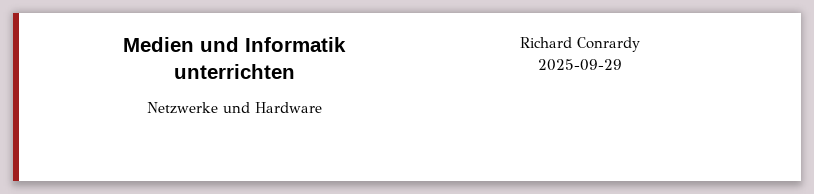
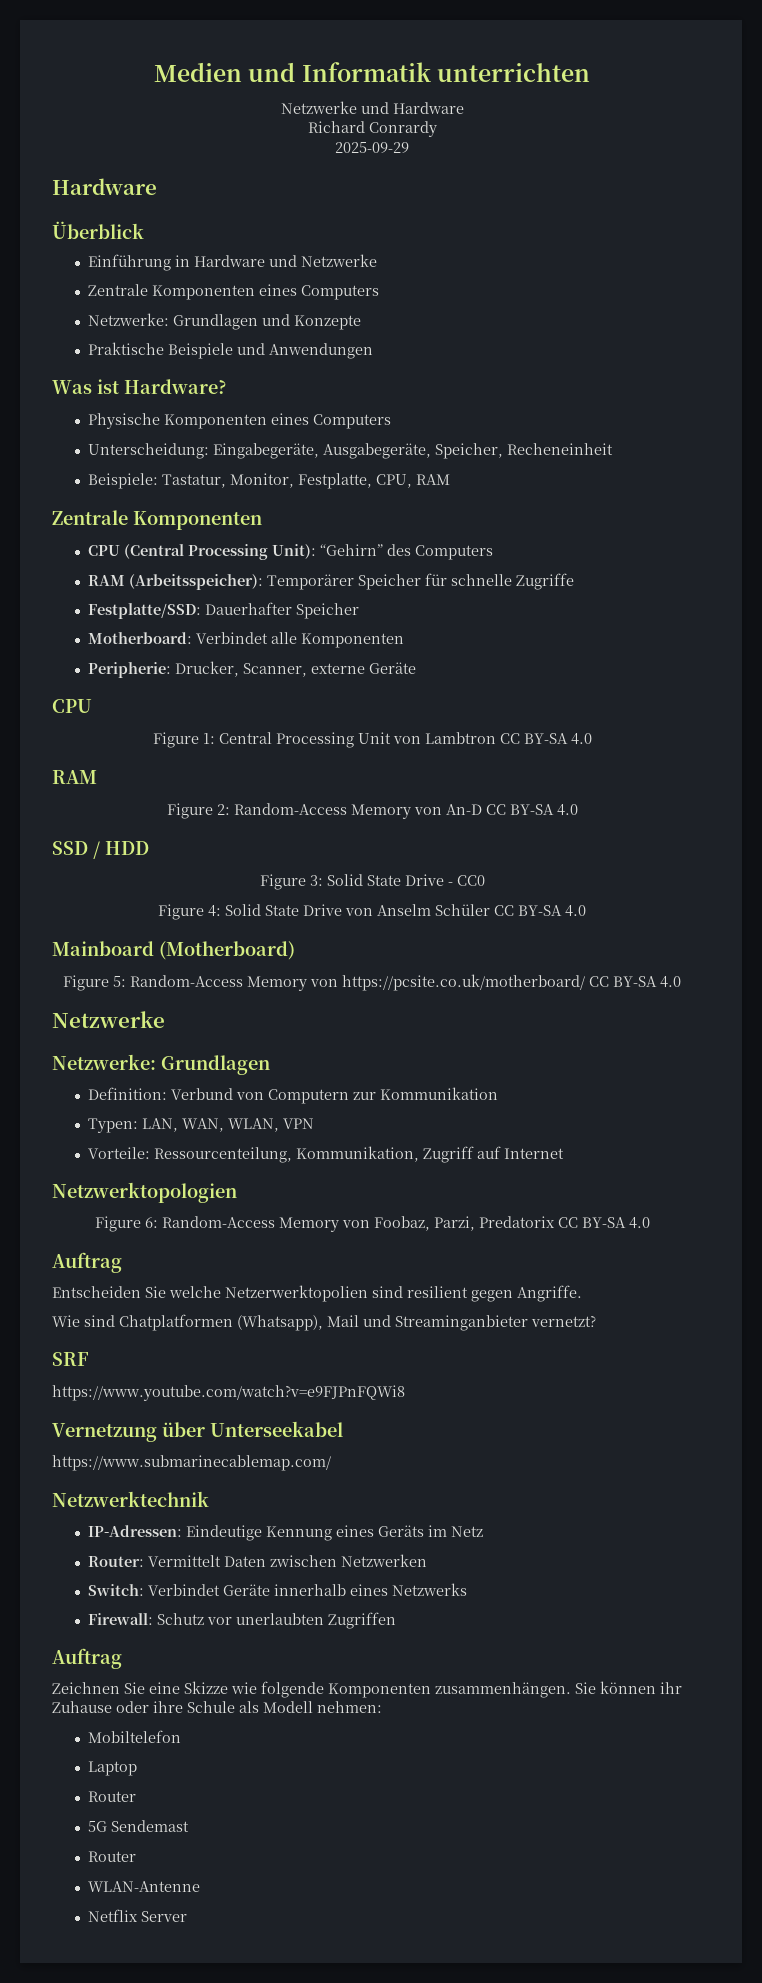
(622, 65) none -> [52,178,157,195] [52,221,144,239] [87,254,377,271] [87,284,379,300] [87,313,361,330] [87,342,373,359] [52,379,227,394] [87,413,391,429] [87,443,613,459] [87,473,450,489] [52,510,262,530] [87,544,493,560] [87,573,574,590] [87,602,359,619] [87,632,404,648] [87,661,416,678] [52,699,92,713] [152,732,592,748] [52,770,97,784] [166,803,578,819] [52,841,149,859] [259,874,485,890] [158,904,586,920] [52,941,295,960] [63,974,681,991] [52,1011,165,1028] [52,1054,270,1075] [87,1087,498,1104] [87,1118,314,1133] [87,1146,564,1163] [52,1182,237,1203] [94,1216,650,1232] [52,1252,122,1273] [52,1285,582,1302] [52,1314,596,1331] [52,1352,89,1366] [52,1385,405,1401] [52,1421,343,1442] [52,1455,331,1471] [52,1491,209,1507] [87,1525,483,1541] [87,1554,427,1567] [87,1583,467,1596] [87,1612,396,1629] [52,1648,122,1669] [52,1681,682,1698] [52,1701,382,1713] [87,1730,181,1743] [87,1761,137,1776] [87,1791,136,1802] [87,1820,189,1832] [87,1851,136,1862] [87,1881,200,1892] [87,1909,187,1922] // Hardware // Überblick // Einführung in Hardware und Netzwerke // Zentrale Komponenten eines Computers // Netzwerke: Grundlagen und Konzepte // Praktische Beispiele und Anwendungen // Was ist Hardware? // Physische Komponenten eines Computers // Unterscheidung: Eingabegeräte, Ausgabegeräte, Speicher, Recheneinheit // Beispiele: Tastatur, Monitor, Festplatte, CPU, RAM // Zentrale Komponenten // CPU (Central Processing Unit): “Gehirn” des Computers // RAM (Arbeitsspeicher): Temporärer Speicher für schnelle Zugriffe // Festplatte/SSD: Dauerhafter Speicher // Motherboard: Verbindet alle Komponenten // Peripherie: Drucker, Scanner, externe Geräte // CPU // Figure 1: Central Processing Unit von Lambtron CC BY-SA 4.0 // RAM // Figure 2: Random-Access Memory von An-D CC BY-SA 4.0 // SSD / HDD // Figure 3: Solid State Drive - CC0 // Figure 4: Solid State Drive von Anselm Schüler CC BY-SA 4.0 // Mainboard (Motherboard) // Figure 5: Random-Access Memory von https://pcsite.co.uk/motherboard/ CC BY-SA 4.0 // Netzwerke // Netzwerke: Grundlagen // Definition: Verbund von Computern zur Kommunikation // Typen: LAN, WAN, WLAN, VPN // Vorteile: Ressourcenteilung, Kommunikation, Zugriff auf Internet // Netzwerktopologien // Figure 6: Random-Access Memory von Foobaz, Parzi, Predatorix CC BY-SA 4.0 // Auftrag // Entscheiden Sie welche Netzerwerktopolien sind resilient gegen Angriffe. // Wie sind Chatplatformen (Whatsapp), Mail und Streaminganbieter vernetzt? // SRF // https://www.youtube.com/watch?v=e9FJPnFQWi8 // Vernetzung über Unterseekabel // https://www.submarinecablemap.com/ // Netzwerktechnik // IP-Adressen: Eindeutige Kennung eines Geräts im Netz // Router: Vermittelt Daten zwischen Netzwerken // Switch: Verbindet Geräte innerhalb eines Netzwerks // Firewall: Schutz vor unerlaubten Zugriffen // Auftrag // Zeichnen Sie eine Skizze wie folgende Komponenten zusammenhängen. Sie können ihr Zuhause oder ihre Schule als Modell nehmen: // Mobiltelefon // Laptop // Router // 5G Sendemast // Router // WLAN-Antenne // Netflix Server

